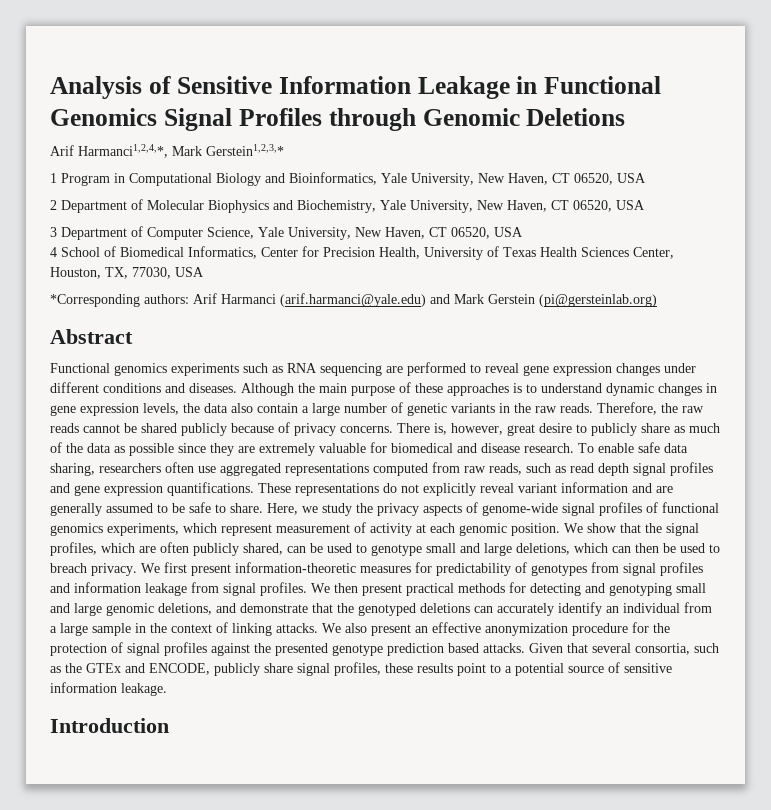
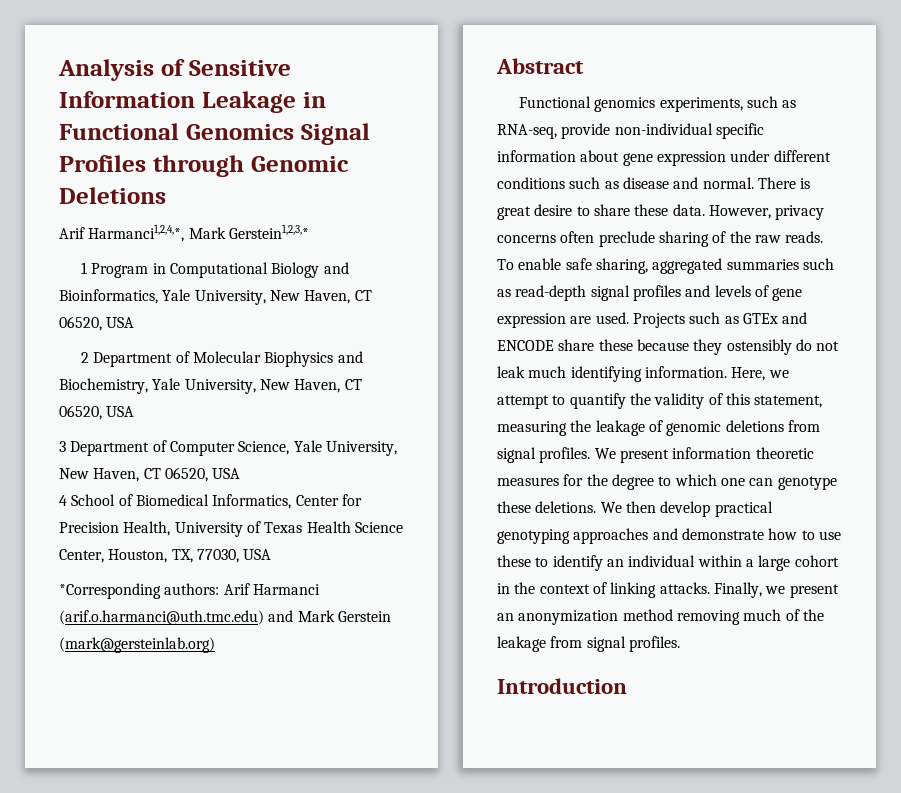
[581,247,629,257] Sciences -> [354,522,403,533] Science
[280,293,426,307] (arif.harmanci@yale.edu) -> [59,610,264,625] (arif.o.harmanci@uth.tmc.edu)
[539,294,657,307] (pi@gersteinlab.org) -> [59,637,215,653] (mark@gersteinlab.org)
[171,362,660,376] experiments such as RNA sequencing are performed to reveal gene expression changes -> [659,96,797,112] [497,123,764,139] [497,150,726,166] experiments, such as RNA-seq, provide non-individual specific information about gene expression
[165,382,717,396] [50,402,704,416] [50,422,720,436] [50,442,688,456] [50,462,713,476] [50,482,673,496] [50,502,719,516] [50,522,699,536] [50,542,720,556] [50,562,703,576] [50,582,706,596] [50,603,554,616] and diseases. Although the main purpose of these approaches is to understand dynamic changes in gene expression levels, the data also contain a large number of genetic variants in the raw reads. Therefore, the raw reads cannot be shared publicly because of privacy concerns. There is, however, great desire to publicly share as much of the data as possible since they are extremely valuable for biomedical and disease research. To enable safe data sharing, researchers often use aggregated representations computed from raw reads, such as read depth signal profiles and gene expression quantifications. These representations do not explicitly reveal variant information and are generally assumed to be safe to share. Here, we study the privacy aspects of genome-wide signal profiles of functional genomics experiments, which represent measurement of activity at each genomic position. We show that the signal profiles, which are often publicly shared, can be used to genotype small and large deletions, which can then be used to breach privacy. We first present information-theoretic measures for predictability of genotypes from signal profiles and information leakage from signal profiles. We then present practical methods for detecting and genotyping small and large genomic deletions, and demonstrate that the genotyped deletions can accurately -> [569,177,811,189] [497,204,825,220] [497,231,824,247] [497,258,834,274] [497,285,803,301] [497,312,808,328] [497,339,840,355] [497,366,789,382] [497,393,823,409] [497,420,820,436] [497,447,814,463] [497,474,837,490] [497,501,773,517] [497,528,841,544] [497,555,549,567] such as disease and normal. There is great desire to share these data. However, privacy concerns often preclude sharing of the raw reads. To enable safe sharing, aggregated summaries such as read-depth signal profiles and levels of gene expression are used. Projects such as GTEx and ENCODE share these because they ostensibly do not leak much identifying information. Here, we attempt to quantify the validity of this statement, measuring the leakage of genomic deletions from signal profiles. We present information theoretic measures for the degree to which one can genotype these deletions. We then develop practical genotyping approaches and demonstrate how to use these to
[684,602,712,613] [50,623,131,636] from a large sample -> [697,555,839,571] within a large cohort
[322,622,670,636] [50,642,719,656] [50,662,672,676] [50,682,167,696] We also present an effective anonymization procedure for the protection of signal profiles against the presented genotype prediction based attacks. Given that several consortia, such as the GTEx and ENCODE, publicly share signal profiles, these results point to a potential source of sensitive information leakage. -> [713,582,839,598] [497,609,824,625] [497,636,680,652] Finally, we present an anonymization method removing much of the leakage from signal profiles.

